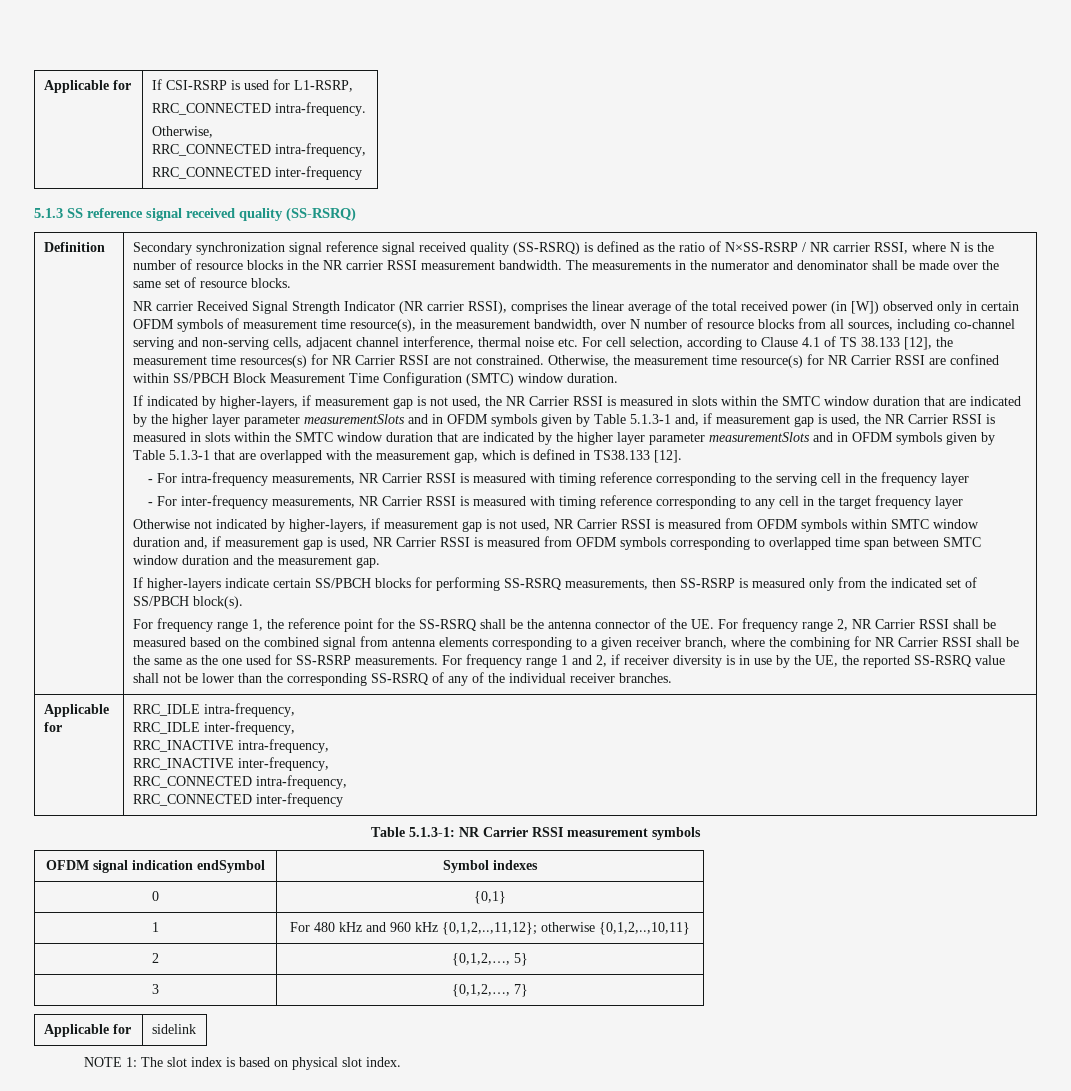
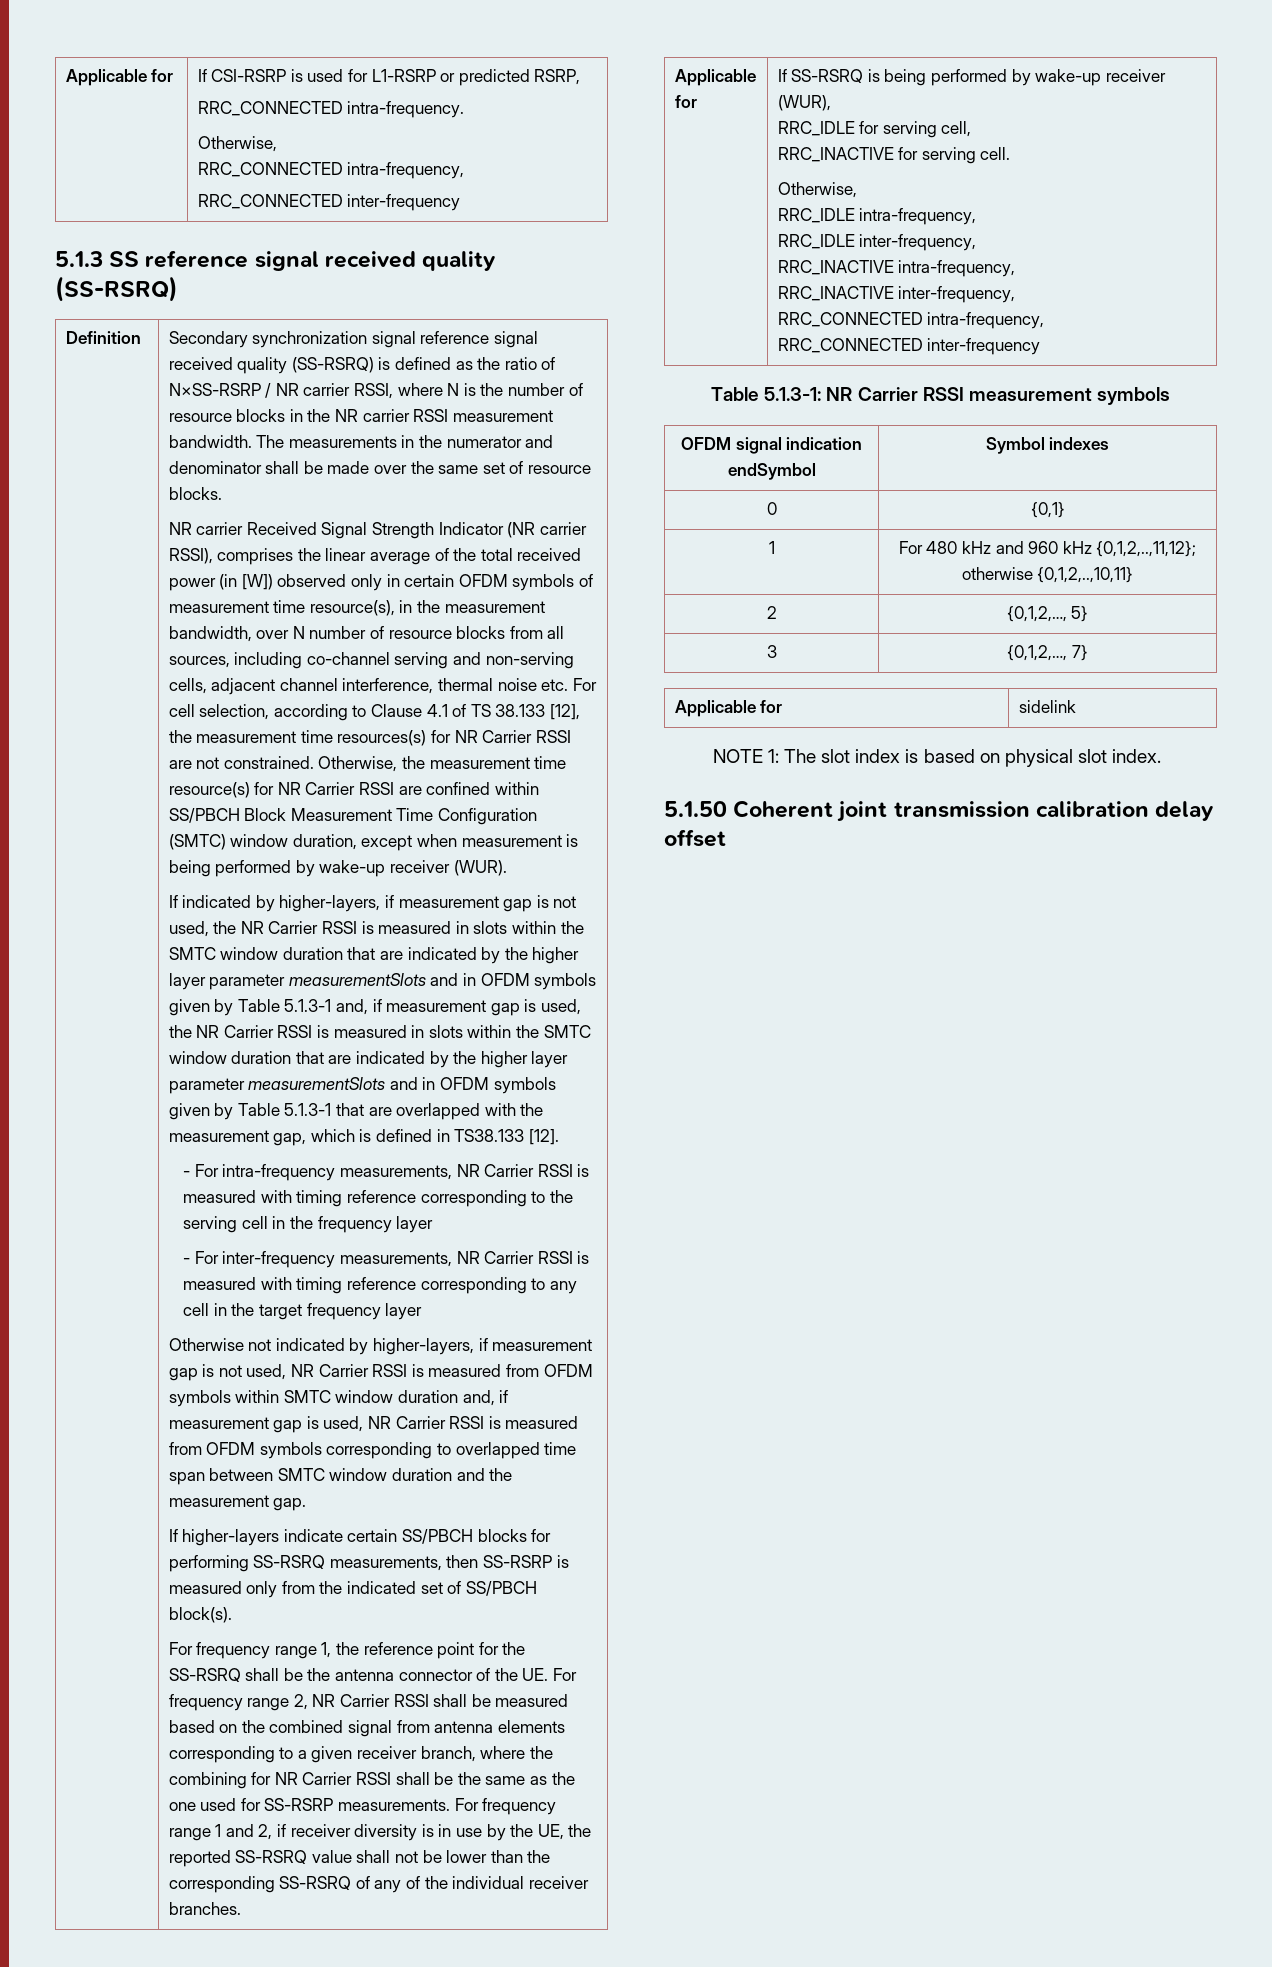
[293,80,353,92] L1-RSRP, -> [371,69,581,86] L1-RSRP or predicted RSRP,
[566,373,618,383] duration. -> [292,834,579,851] [168,860,507,877] duration, except when measurement is being performed by wake-up receiver (WUR).
(62, 727) none -> [777,69,1166,86] [777,95,831,111] [777,121,972,138] [777,147,1011,164] [777,182,857,198] If SS-RSRQ is being performed by wake-up receiver (WUR), // RRC_IDLE for serving cell, // RRC_INACTIVE for serving cell. // Otherwise, //
(402, 1062) none -> [664,800,1215,822] [664,829,726,847] // 5.1.50 Coherent joint transmission calibration delay offset

